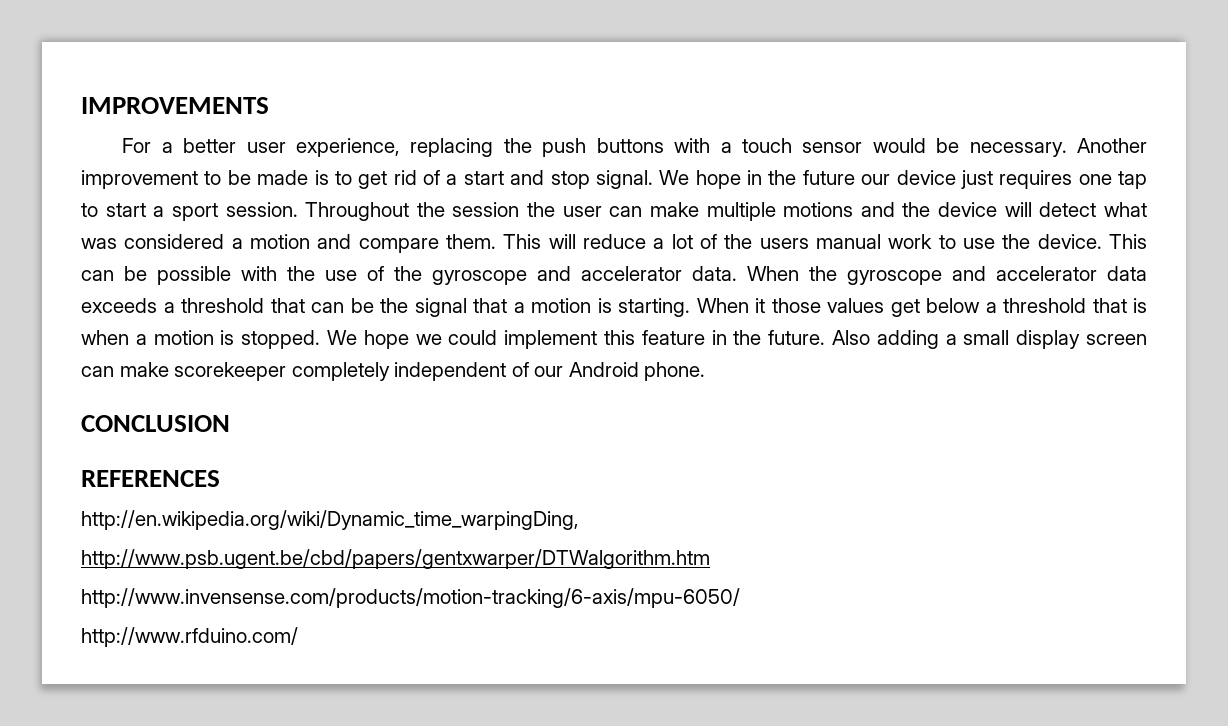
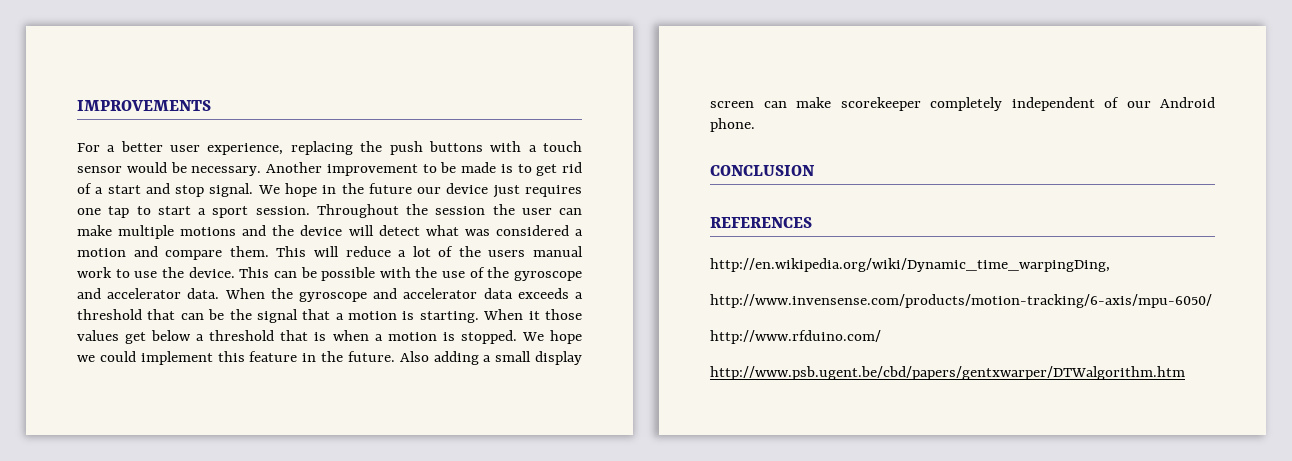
[81,549,710,569] // http://www.psb.ugent.be/cbd/papers/gentxwarper/DTWalgorithm.htm -> (1110, 265) none
(298, 637) none -> [710,366,1185,380] // http://www.psb.ugent.be/cbd/papers/gentxwarper/DTWalgorithm.htm

